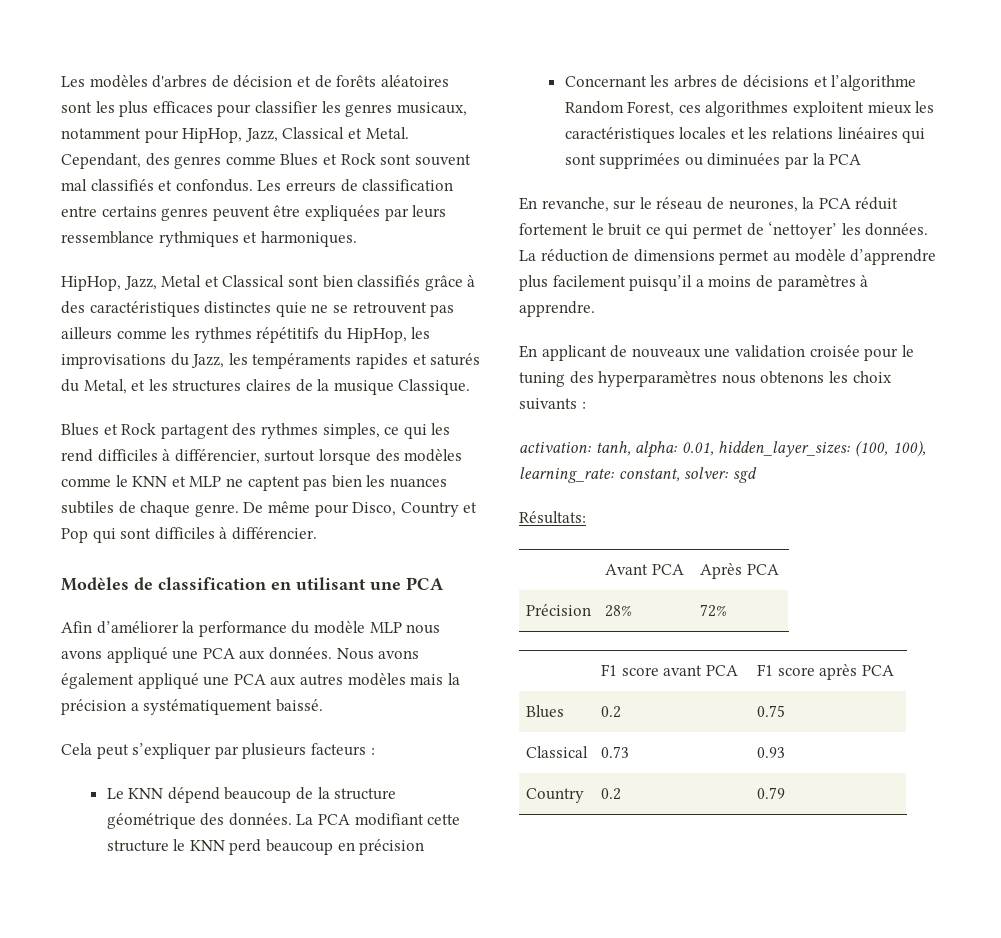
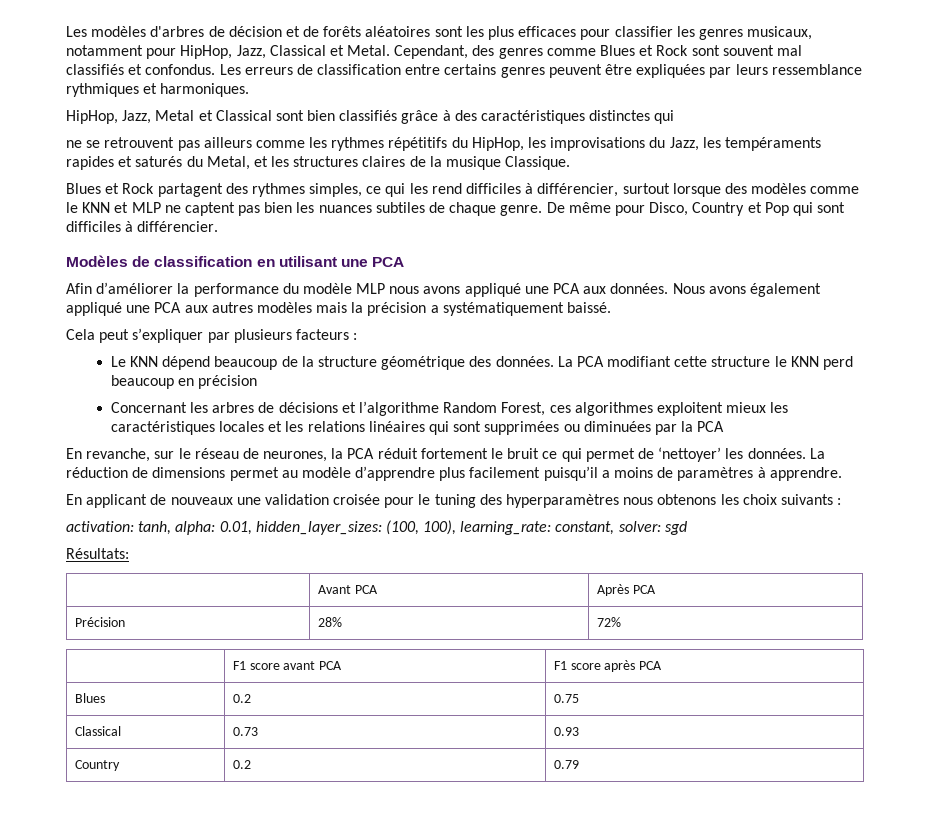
[275,302,307,317] quie -> [654,110,675,124] qui //

